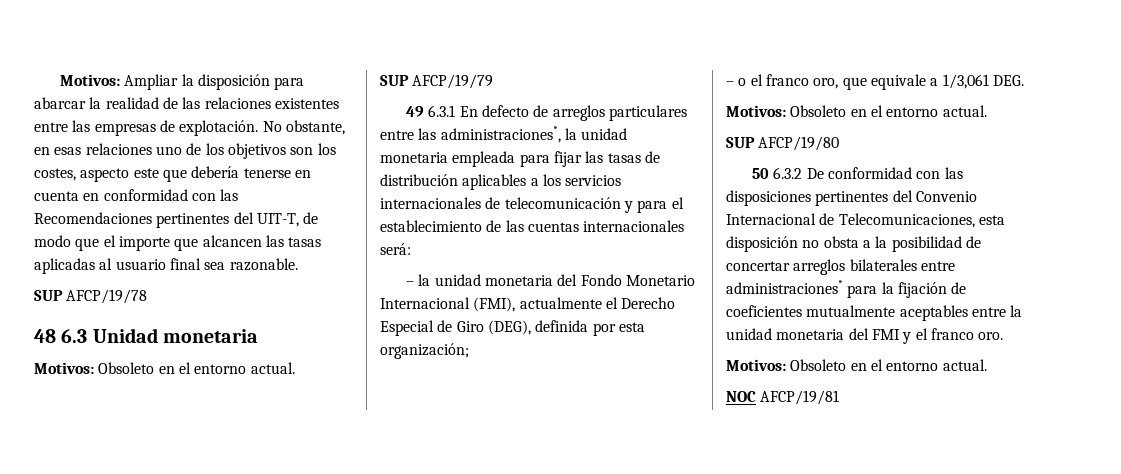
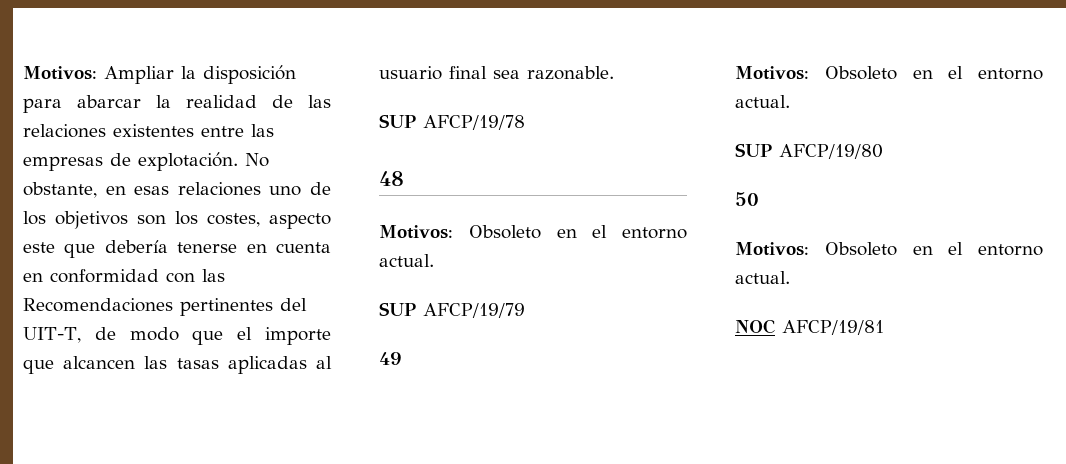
[61,328,259,343] 6.3 Unidad monetaria -> (404, 178) none
[428,105,688,121] [380,126,628,143] [380,151,660,167] [380,174,622,190] [380,197,684,213] [380,220,685,232] [380,243,411,255] [406,274,696,286] [380,297,676,312] [380,320,645,336] [380,343,469,359] [726,74,1024,90] 6.3.1 En defecto de arreglos particulares entre las administraciones*, la unidad monetaria empleada para fijar las tasas de distribución aplicables a los servicios internacionales de telecomunicación y para el establecimiento de las cuentas internacionales será: // – la unidad monetaria del Fondo Monetario Internacional (FMI), actualmente el Derecho Especial de Giro (DEG), definida por esta organización; // – o el franco oro, que equivale a 1/3,061 DEG. -> (402, 358) none
[773,167,963,179] [726,190,977,206] [726,213,1005,228] [726,236,981,252] [726,259,955,275] [726,280,967,298] [726,305,1023,321] [726,328,1004,344] 6.3.2 De conformidad con las disposiciones pertinentes del Convenio Internacional de Telecomunicaciones, esta disposición no obsta a la posibilidad de concertar arreglos bilaterales entre administraciones* para la fijación de coeficientes mutualmente aceptables entre la unidad monetaria del FMI y el franco oro. -> (759, 199) none

